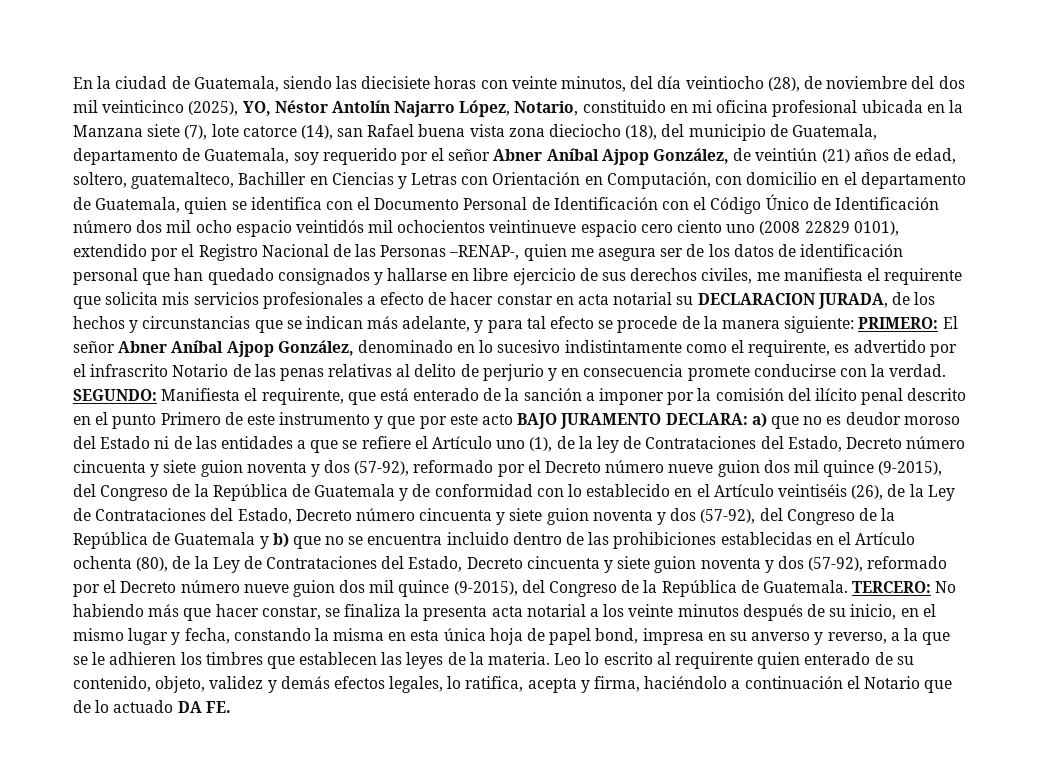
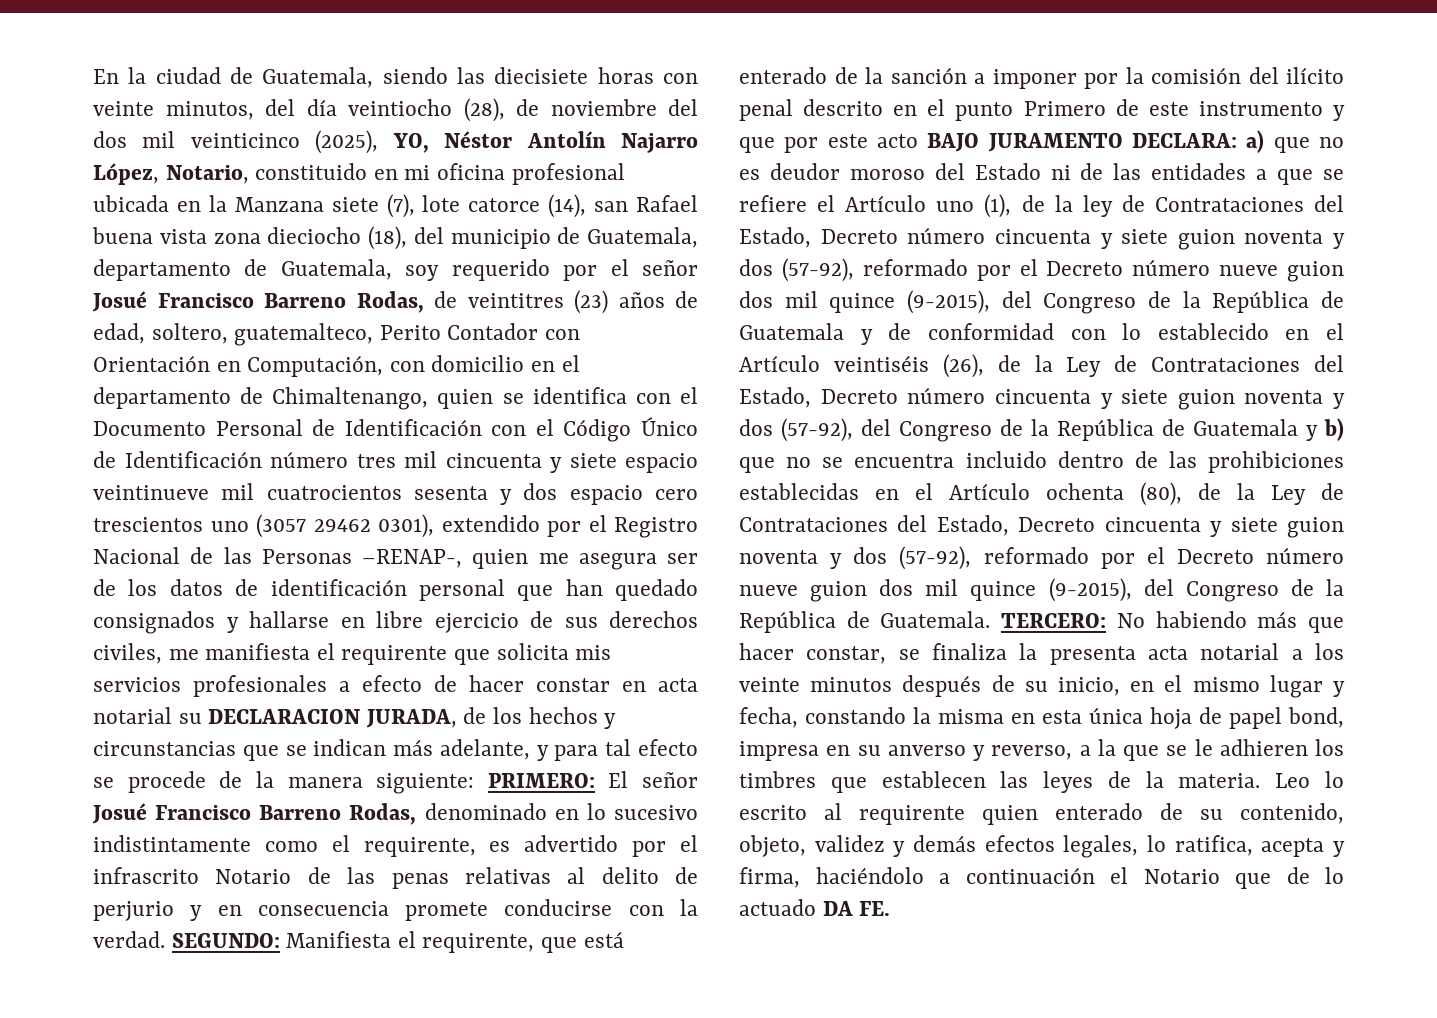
[493,148,850,165] Abner Aníbal Ajpop González, de veintiún (21) -> [92,290,608,314] Josué Francisco Barreno Rodas, de veintitres (23)
[238,172,458,189] Bachiller en Ciencias y Letras -> [379,323,539,340] Perito Contador
[95,197,181,213] Guatemala, -> [272,387,429,410] Chimaltenango,
[136,220,899,237] dos mil ocho espacio veintidós mil ochocientos veintinueve espacio cero ciento uno (2008 22829 0101), -> [356,451,698,473] [93,483,698,505] [93,514,434,538] tres mil cincuenta y siete espacio veintinueve mil cuatrocientos sesenta y dos espacio cero trescientos uno (3057 29462 0301),
[118,340,354,357] Abner Aníbal Ajpop González, -> [92,803,417,825] Josué Francisco Barreno Rodas,

